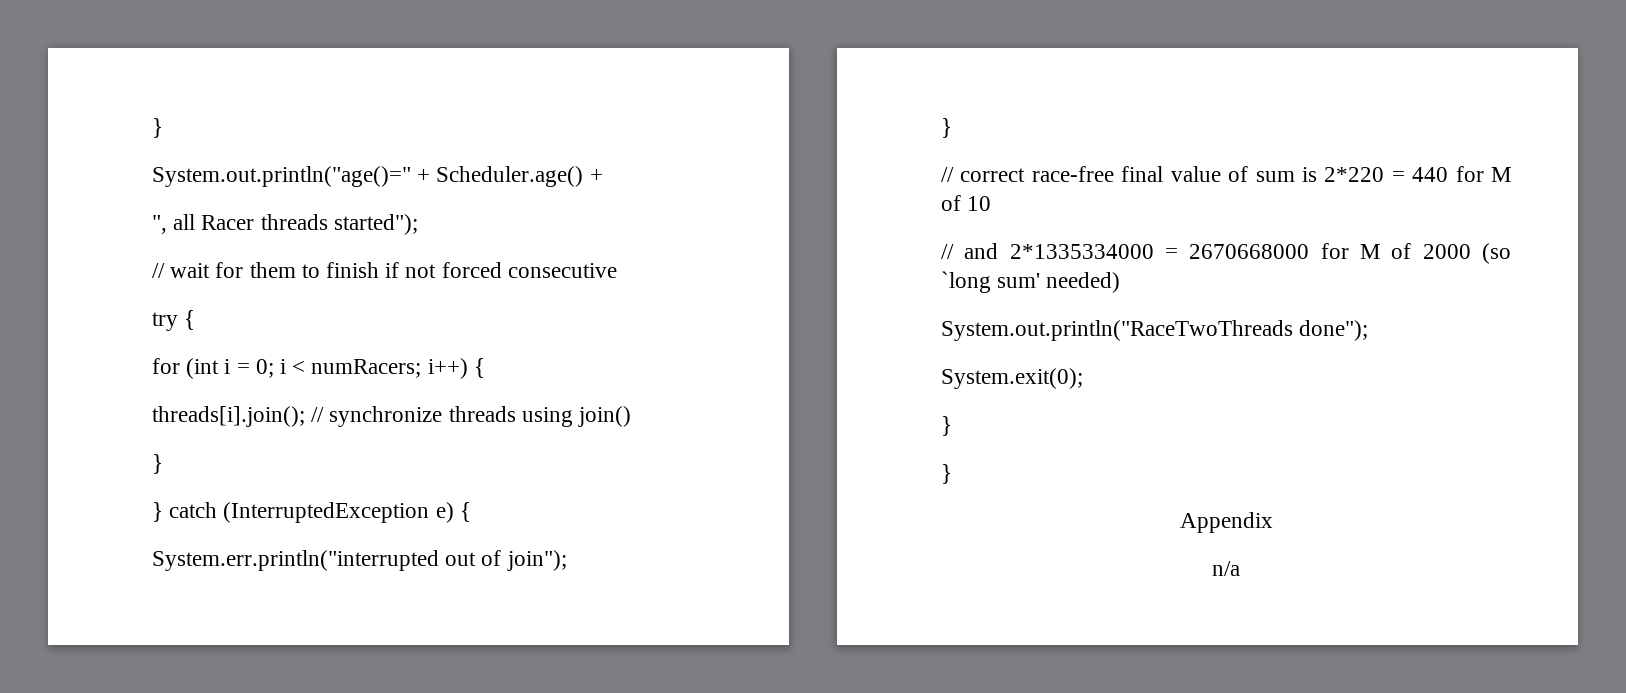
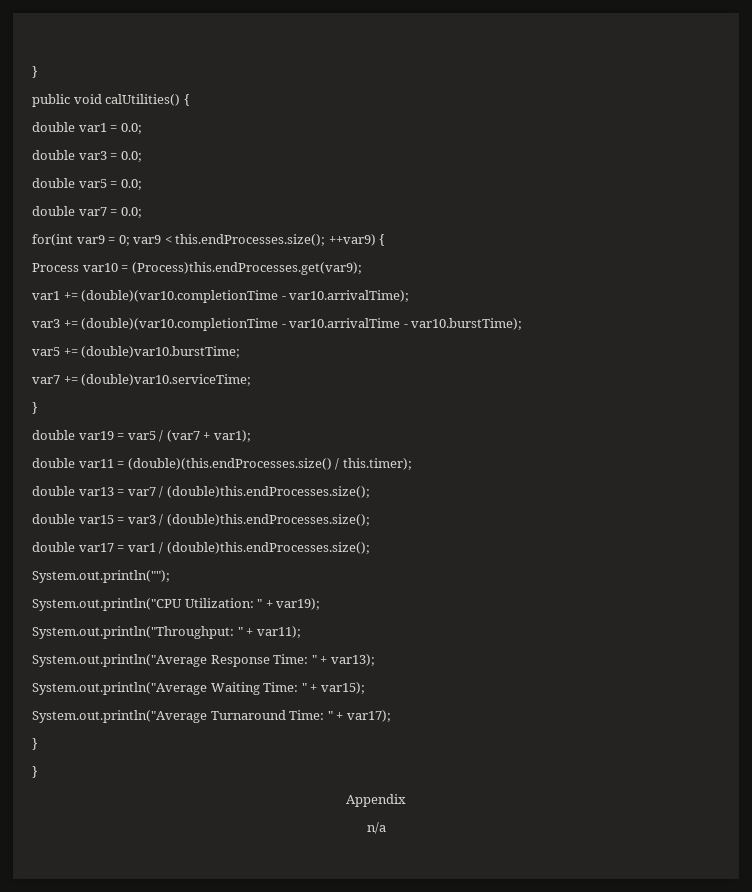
[152,118,163,138] [152,166,603,187] [152,214,418,235] [152,262,617,278] [152,310,196,331] [152,358,485,379] [152,406,632,427] [152,454,163,474] [152,502,471,523] [152,550,567,571] [941,118,952,138] [941,166,1511,182] [941,195,992,211] [941,243,1511,264] [941,271,1121,293] [941,320,1369,341] [941,368,1083,389] } // System.out.println("age()=" + Scheduler.age() + // ", all Racer threads started"); // // wait for them to finish if not forced consecutive // try { // for (int i = 0; i < numRacers; i++) { // threads[i].join(); // synchronize threads using join() // } // } catch (InterruptedException e) { // System.err.println("interrupted out of join"); // } // // correct race-free final value of sum is 2*220 = 440 for M of 10 // // and 2*1335334000 = 2670668000 for M of 2000 (so `long sum' needed) // System.out.println("RaceTwoThreads done"); // System.exit(0); -> [32,66,38,78] [32,94,190,107] [32,122,142,134] [32,150,142,162] [32,178,142,190] [32,206,142,218] [32,234,386,246] [32,262,362,275] [32,290,410,303] [32,318,523,331] [32,346,241,358] [32,374,252,386] [32,402,38,414] [32,430,251,442] [32,458,412,470] [32,486,370,498] [32,514,370,526] [32,542,370,554] [32,570,170,583] [32,598,321,611] [32,626,301,639] [32,654,375,667] [32,682,365,695] [32,710,391,723] } // public void calUtilities() { // double var1 = 0.0; // double var3 = 0.0; // double var5 = 0.0; // double var7 = 0.0; // for(int var9 = 0; var9 < this.endProcesses.size(); ++var9) { // Process var10 = (Process)this.endProcesses.get(var9); // var1 += (double)(var10.completionTime - var10.arrivalTime); // var3 += (double)(var10.completionTime - var10.arrivalTime - var10.burstTime); // var5 += (double)var10.burstTime; // var7 += (double)var10.serviceTime; // } // double var19 = var5 / (var7 + var1); // double var11 = (double)(this.endProcesses.size() / this.timer); // double var13 = var7 / (double)this.endProcesses.size(); // double var15 = var3 / (double)this.endProcesses.size(); // double var17 = var1 / (double)this.endProcesses.size(); // System.out.println(""); // System.out.println("CPU Utilization: " + var19); // System.out.println("Throughput: " + var11); // System.out.println("Average Response Time: " + var13); // System.out.println("Average Waiting Time: " + var15); // System.out.println("Average Turnaround Time: " + var17);

